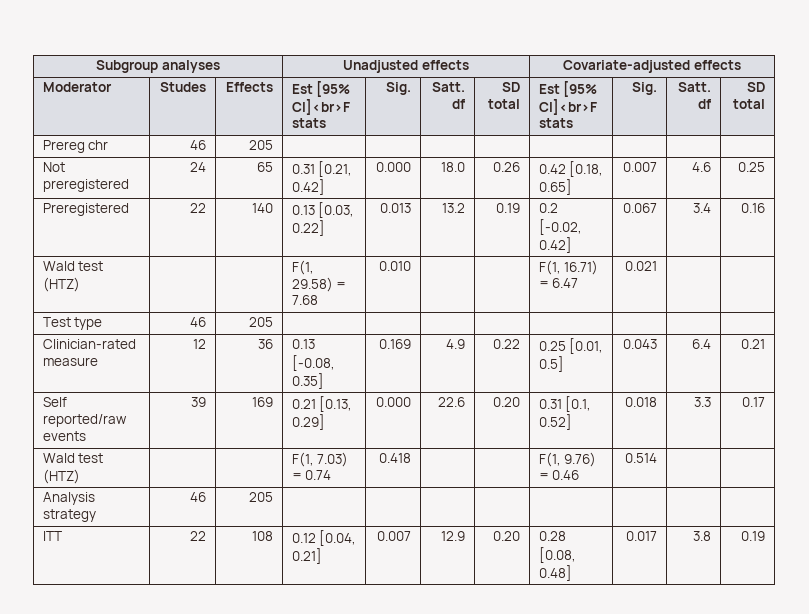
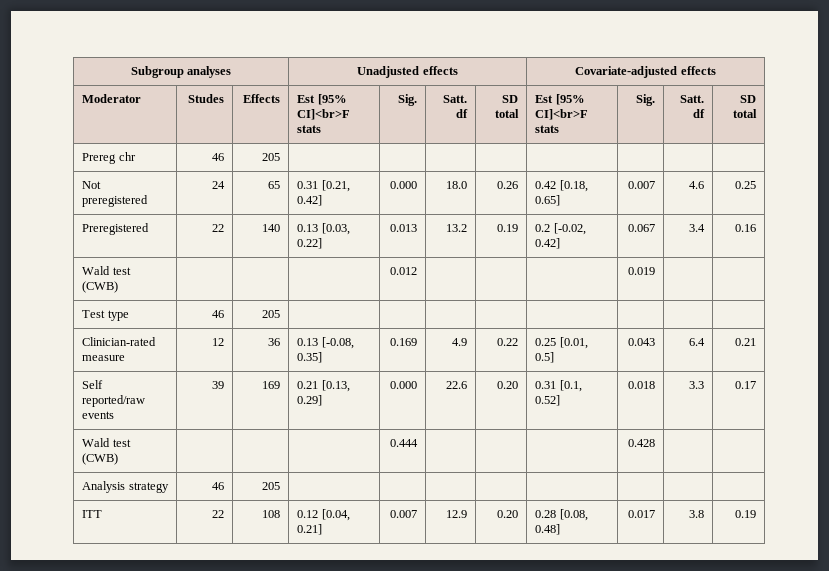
[42,277,80,292] [291,260,314,275] [291,277,347,292] [291,295,318,305] [379,261,412,271] [538,260,599,275] [538,278,579,288] [625,261,658,271] (HTZ) | | | F(1, 29.58) = 7.68 | 0.010 | | | F(1, 16.71) = 6.47 | 0.021 -> [82,281,119,293] [389,267,417,275] [627,267,655,275] (CWB) | | | | 0.012 | | | | 0.019
[42,469,80,484] [291,452,349,467] [291,470,332,480] [379,453,412,463] [538,452,597,467] [538,470,580,480] [625,453,658,463] (HTZ) | | | F(1, 7.03) = 0.74 | 0.418 | | | F(1, 9.76) = 0.46 | 0.514 -> [82,453,119,465] [389,439,418,447] [627,439,655,447] (CWB) | | | | 0.444 | | | | 0.428

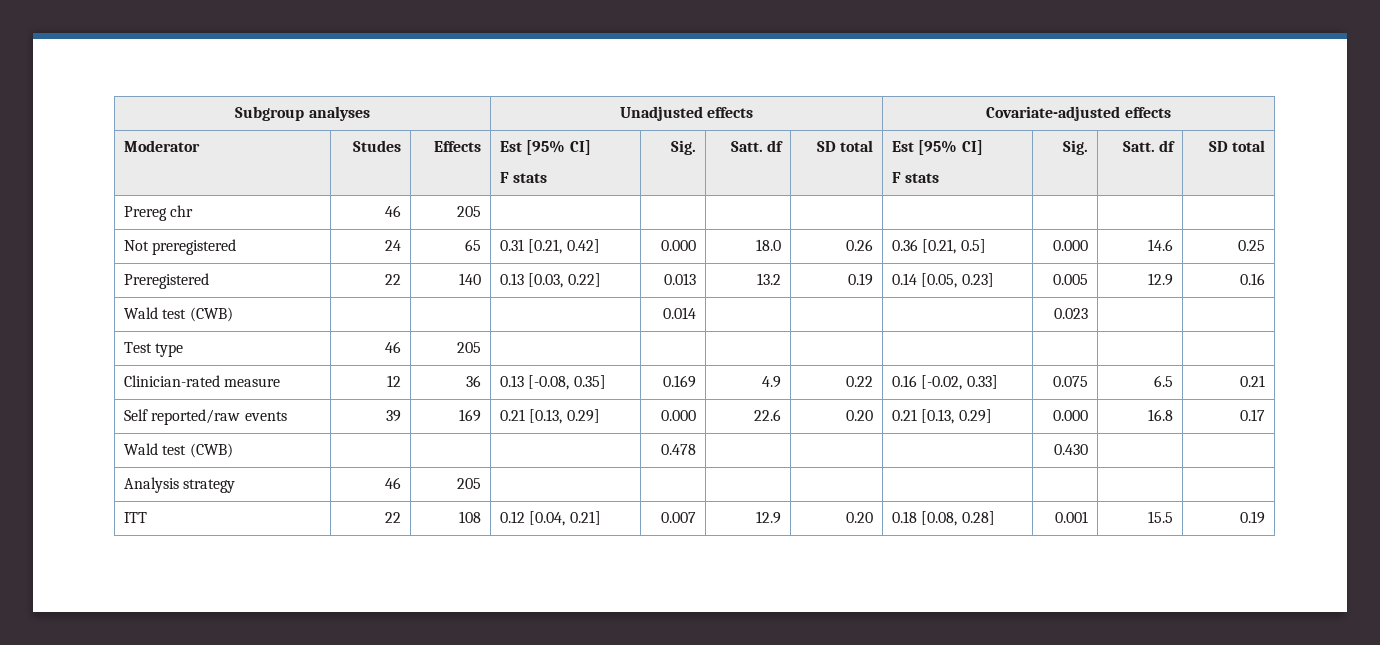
[297,109,351,120] CI]<br>F -> [569,140,591,155] [500,172,510,183] CI] // F
[535,109,589,120] CI]<br>F -> [961,140,983,155] [892,172,902,183] CI] // F
[535,180,588,192] [535,195,561,206] [627,181,655,189] [688,181,704,189] 0.42 [0.18, 0.65] | 0.007 | 4.6 -> [892,239,986,254] [1052,240,1088,251] [1147,239,1173,251] 0.36 [0.21, 0.5] | 0.000 | 14.6
[535,223,586,235] [535,238,561,249] [627,224,655,232] [688,224,705,232] 0.2 [-0.02, 0.42] | 0.067 | 3.4 -> [892,273,994,288] [1052,274,1088,285] [1147,273,1173,286] 0.14 [0.05, 0.23] | 0.005 | 12.9
[389,267,417,275] [627,267,655,275] 0.012 | | | | 0.019 -> [662,307,696,319] [1053,308,1088,319] 0.014 | | | | 0.023
[535,337,588,349] [535,352,555,363] [627,338,655,346] [688,338,705,346] 0.25 [0.01, 0.5] | 0.043 | 6.4 -> [892,375,998,390] [1052,376,1088,387] [1153,375,1173,387] 0.16 [-0.02, 0.33] | 0.075 | 6.5
[535,380,582,392] [535,395,561,406] [627,381,655,389] [688,381,704,389] 0.31 [0.1, 0.52] | 0.018 | 3.3 -> [892,409,992,424] [1052,410,1088,421] [1147,409,1173,421] 0.21 [0.13, 0.29] | 0.000 | 16.8
[389,439,418,447] [627,439,655,447] 0.444 | | | | 0.428 -> [660,444,696,455] [1053,444,1088,455] 0.478 | | | | 0.430
[535,509,588,521] [535,524,561,535] [627,510,655,518] [688,510,704,518] 0.28 [0.08, 0.48] | 0.017 | 3.8 -> [892,511,995,526] [1054,511,1088,523] [1147,511,1173,523] 0.18 [0.08, 0.28] | 0.001 | 15.5

